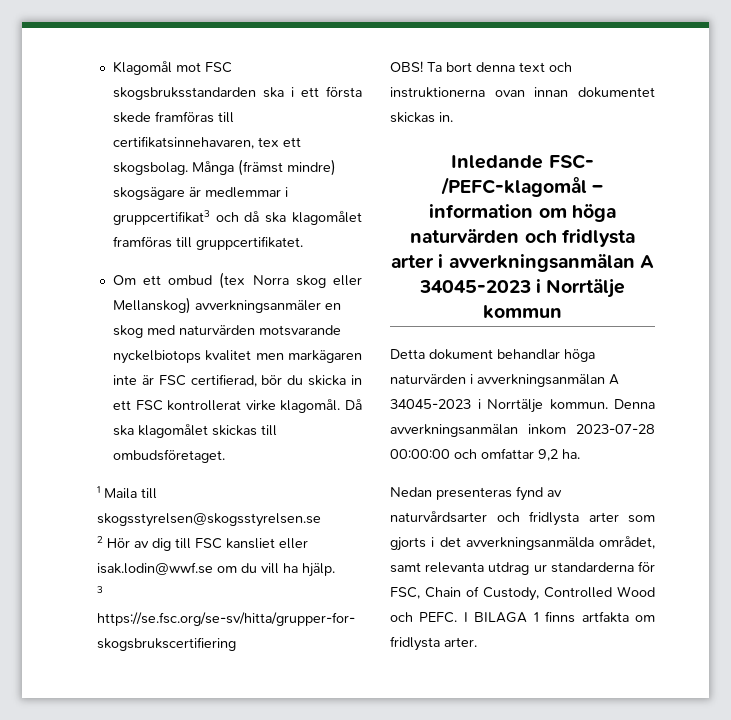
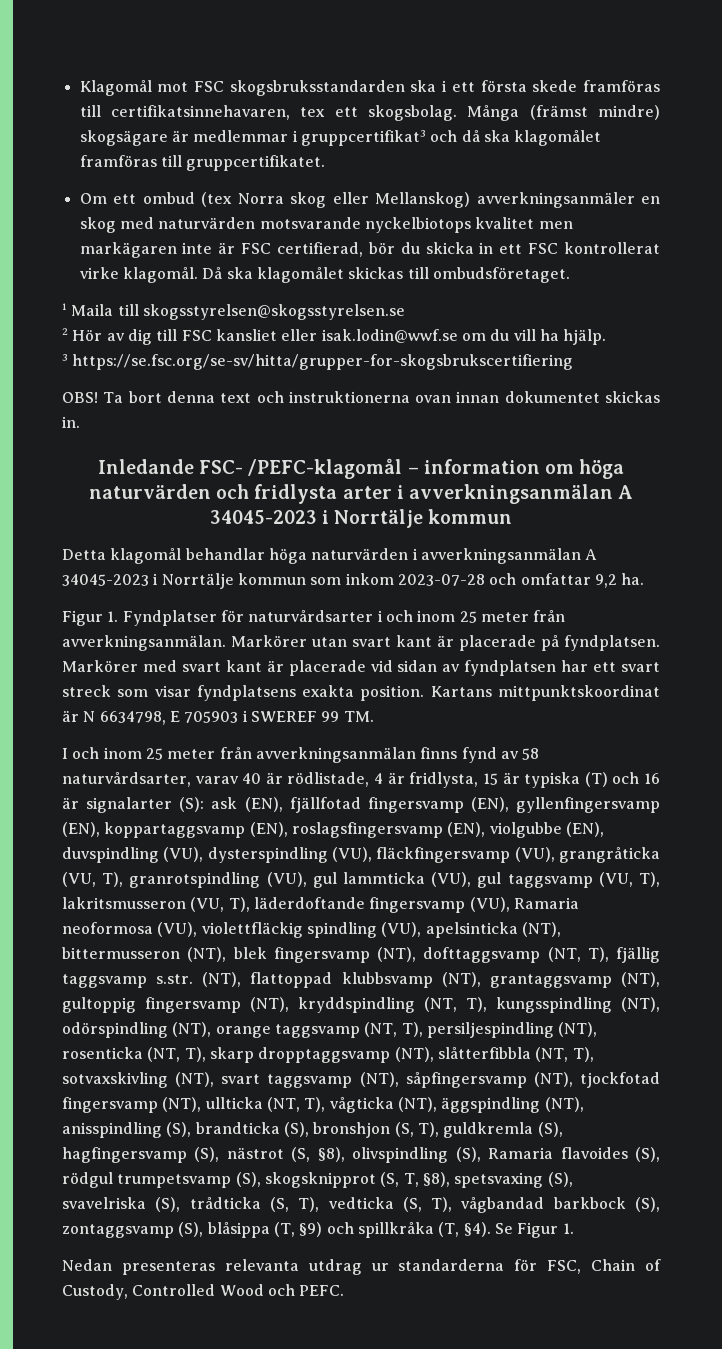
[429,349,493,360] dokument -> [110,548,182,564] klagomål
[549,399,655,410] [390,424,518,437] kommun. Denna avverkningsanmälan -> [237,573,342,585] kommun som
[390,449,450,459] 00:00:00 -> (485, 580) none
[390,486,562,501] [390,511,655,526] [390,536,655,551] [390,562,421,573] Nedan presenteras fynd av naturvårdsarter och fridlysta arter som gjorts i det avverkningsanmälda området, samt -> [62,610,566,626] [62,635,660,651] [62,660,660,676] [62,685,660,701] [62,710,374,725] [62,747,540,763] [62,772,661,788] [62,797,660,813] [62,822,604,838] [62,847,660,863] [62,872,661,888] [62,897,579,913] [62,922,561,938] [62,947,660,963] [62,972,660,988] [62,997,660,1013] [62,1022,598,1038] [62,1047,594,1063] [62,1072,661,1088] [62,1097,584,1113] [62,1122,563,1138] [62,1147,661,1163] [62,1172,573,1188] [62,1197,660,1213] [62,1222,574,1238] [62,1259,215,1275] Figur 1. Fyndplatser för naturvårdsarter i och inom 25 meter från avverkningsanmälan. Markörer utan svart kant är placerade på fyndplatsen. Markörer med svart kant är placerade vid sidan av fyndplatsen har ett svart streck som visar fyndplatsens exakta position. Kartans mittpunktskoordinat är N 6634798, E 705903 i SWEREF 99 TM. // I och inom 25 meter från avverkningsanmälan finns fynd av 58 naturvårdsarter, varav 40 är rödlistade, 4 är fridlysta, 15 är typiska (T) och 16 är signalarter (S): ask (EN), fjällfotad fingersvamp (EN), gyllenfingersvamp (EN), koppartaggsvamp (EN), roslagsfingersvamp (EN), violgubbe (EN), duvspindling (VU), dysterspindling (VU), fläckfingersvamp (VU), grangråticka (VU, T), granrotspindling (VU), gul lammticka (VU), gul taggsvamp (VU, T), lakritsmusseron (VU, T), läderdoftande fingersvamp (VU), Ramaria neoformosa (VU), violettfläckig spindling (VU), apelsinticka (NT), bittermusseron (NT), blek fingersvamp (NT), dofttaggsvamp (NT, T), fjällig taggsvamp s.str. (NT), flattoppad klubbsvamp (NT), grantaggsvamp (NT), gultoppig fingersvamp (NT), kryddspindling (NT, T), kungsspindling (NT), odörspindling (NT), orange taggsvamp (NT, T), persiljespindling (NT), rosenticka (NT, T), skarp dropptaggsvamp (NT), slåtterfibbla (NT, T), sotvaxskivling (NT), svart taggsvamp (NT), såpfingersvamp (NT), tjockfotad fingersvamp (NT), ullticka (NT, T), vågticka (NT), äggspindling (NT), anisspindling (S), brandticka (S), bronshjon (S, T), guldkremla (S), hagfingersvamp (S), nästrot (S, §8), olivspindling (S), Ramaria flavoides (S), rödgul trumpetsvamp (S), skogsknipprot (S, T, §8), spetsvaxing (S), svavelriska (S), trådticka (S, T), vedticka (S, T), vågbandad barkbock (S), zontaggsvamp (S), blåsippa (T, §9) och spillkråka (T, §4). Se Figur 1. // Nedan presenteras
[463,611,655,623] [390,636,477,651] I BILAGA 1 finns artfakta om fridlysta arter. -> (345, 1290) none

